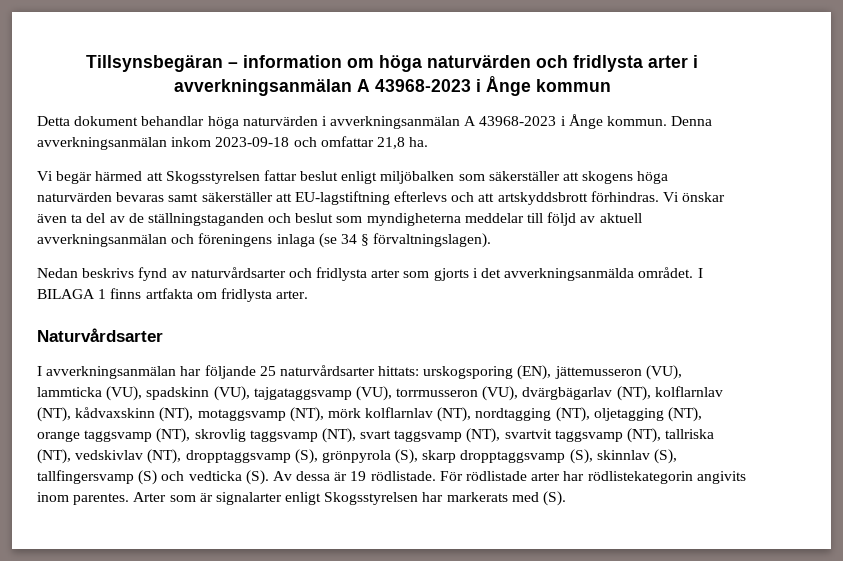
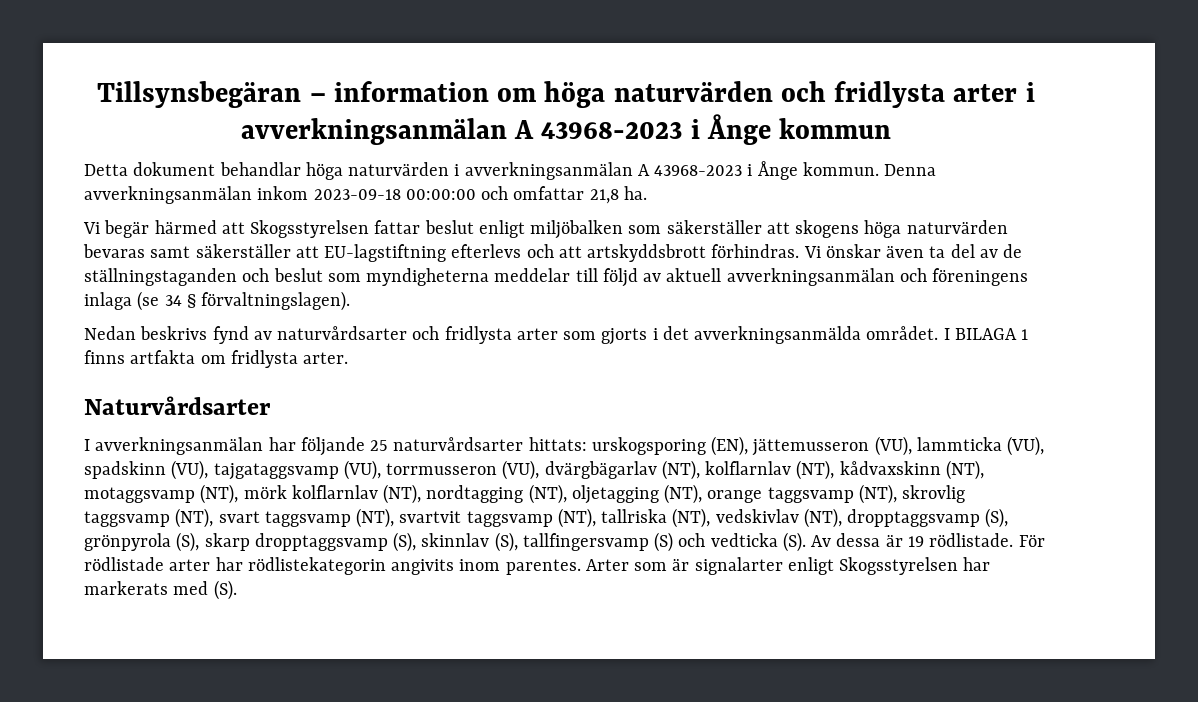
(290, 142) none -> [405,189,476,200] 00:00:00

